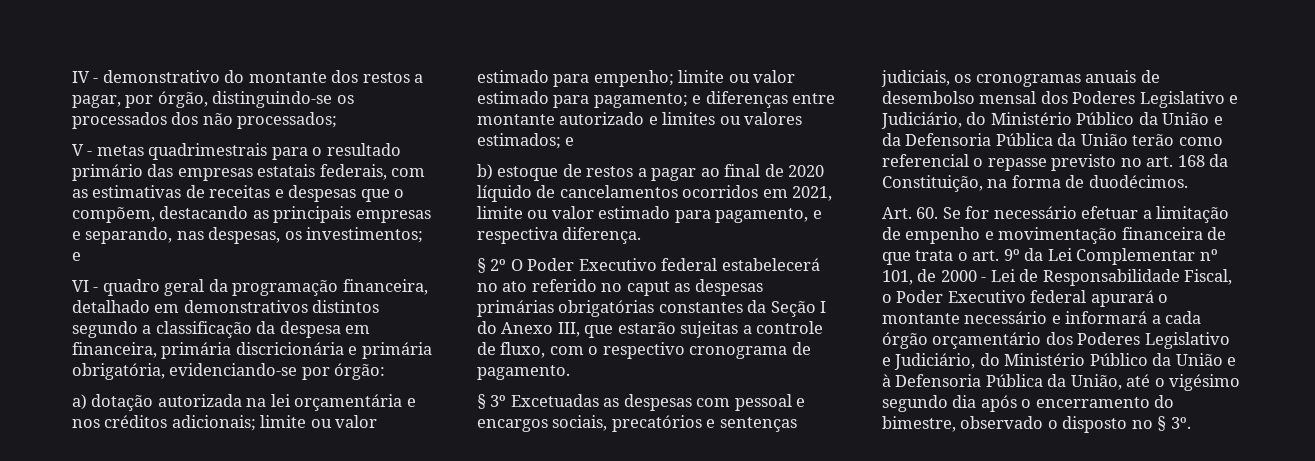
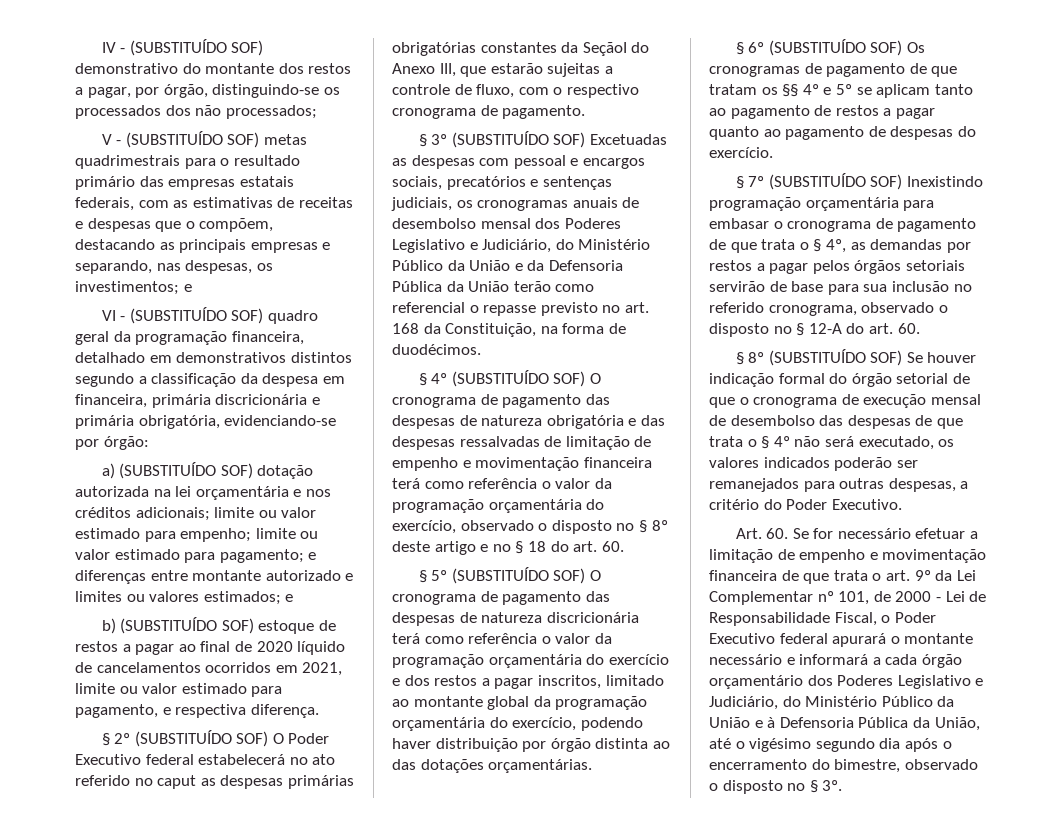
(99, 80) none -> [129,39,264,56] (SUBSTITUÍDO SOF)
(93, 153) none -> [125,131,260,148] (SUBSTITUÍDO SOF)
(99, 289) none -> [129,307,264,324] (SUBSTITUÍDO SOF)
(87, 402) none -> [119,462,253,479] (SUBSTITUÍDO SOF)
(493, 172) none -> [120,617,254,634] (SUBSTITUÍDO SOF)
(507, 265) none -> [134,730,269,747] (SUBSTITUÍDO SOF)
[770,301,827,317] Seção I -> [582,42,627,56] SeçãoI
(507, 401) none -> [451,131,586,148] (SUBSTITUÍDO SOF)
(1188, 181) none -> [418,370,601,387] [392,394,610,408] [392,415,665,429] [392,436,652,450] [392,457,652,471] [392,478,612,489] [392,499,605,513] [392,520,668,534] [392,541,624,555] [418,567,601,584] [392,591,610,605] [392,612,639,626] [392,633,612,644] [392,654,669,668] [392,675,664,689] [392,696,648,710] [392,717,643,731] [392,738,670,752] [392,759,593,773] [735,39,925,56] [709,63,958,77] [709,84,973,98] [709,105,935,119] [709,126,976,140] [709,147,773,158] [735,173,983,190] [709,197,935,211] [709,218,977,232] [709,239,971,253] [709,260,965,274] [709,281,972,295] [709,302,948,316] [709,323,920,337] [735,349,977,366] [709,373,970,387] [709,394,981,408] [709,415,963,429] [709,436,955,450] [709,457,918,471] [709,478,969,492] [709,499,902,510] // § 4º (SUBSTITUÍDO SOF) O cronograma de pagamento das despesas de natureza obrigatória e das despesas ressalvadas de limitação de empenho e movimentação financeira terá como referência o valor da programação orçamentária do exercício, observado o disposto no § 8º deste artigo e no § 18 do art. 60. // § 5º (SUBSTITUÍDO SOF) O cronograma de pagamento das despesas de natureza discricionária terá como referência o valor da programação orçamentária do exercício e dos restos a pagar inscritos, limitado ao montante global da programação orçamentária do exercício, podendo haver distribuição por órgão distinta ao das dotações orçamentárias. // § 6º (SUBSTITUÍDO SOF) Os cronogramas de pagamento de que tratam os §§ 4º e 5º se aplicam tanto ao pagamento de restos a pagar quanto ao pagamento de despesas do exercício. // § 7º (SUBSTITUÍDO SOF) Inexistindo programação orçamentária para embasar o cronograma de pagamento de que trata o § 4º, as demandas por restos a pagar pelos órgãos setoriais servirão de base para sua inclusão no referido cronograma, observado o disposto no § 12-A do art. 60. // § 8º (SUBSTITUÍDO SOF) Se houver indicação formal do órgão setorial de que o cronograma de execução mensal de desembolso das despesas de que trata o § 4º não será executado, os valores indicados poderão ser remanejados para outras despesas, a critério do Poder Executivo.

